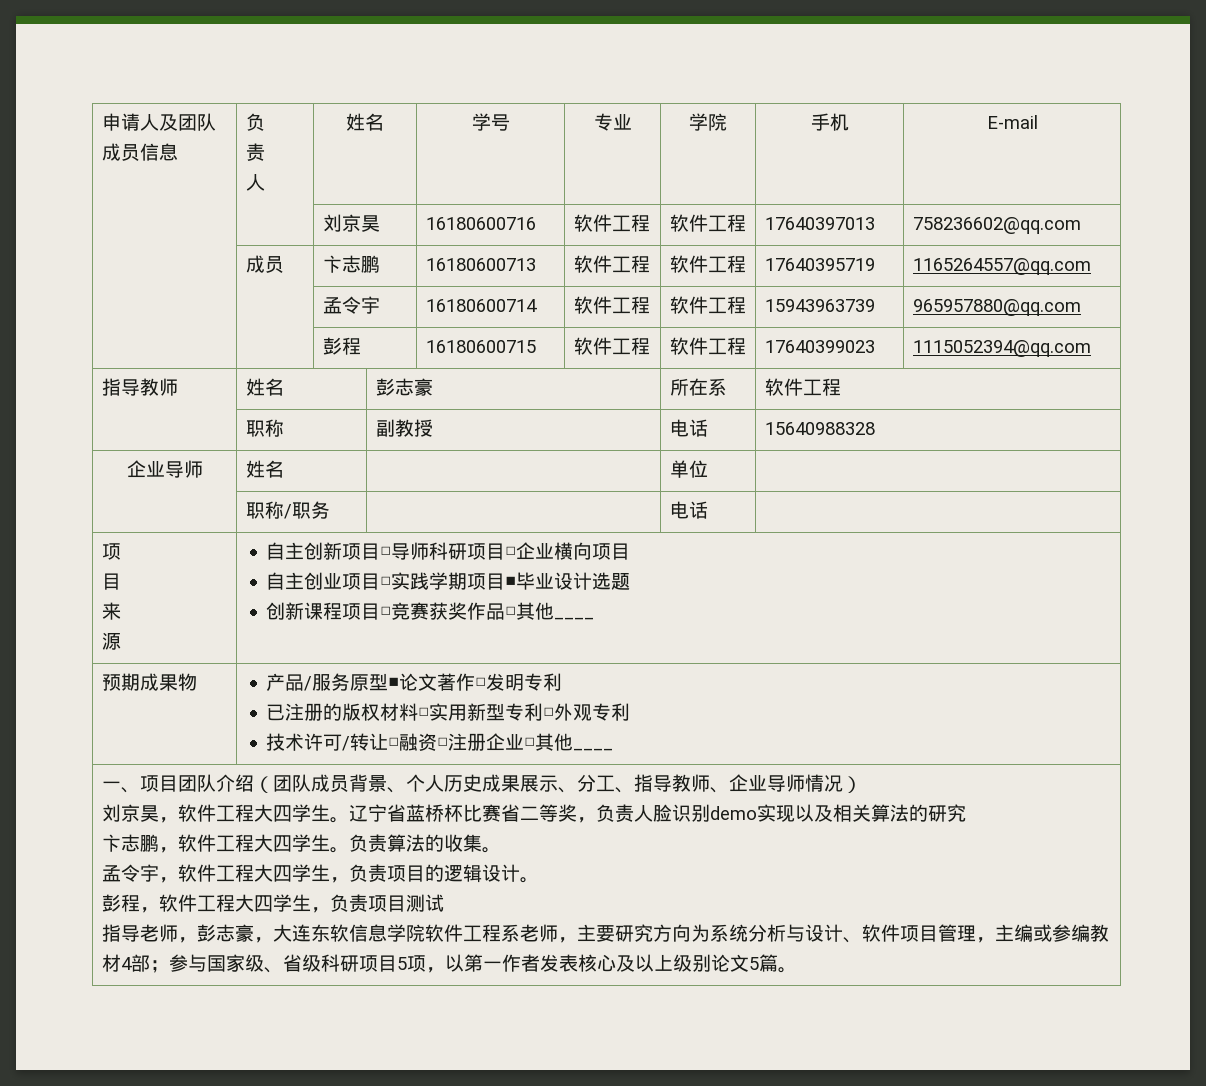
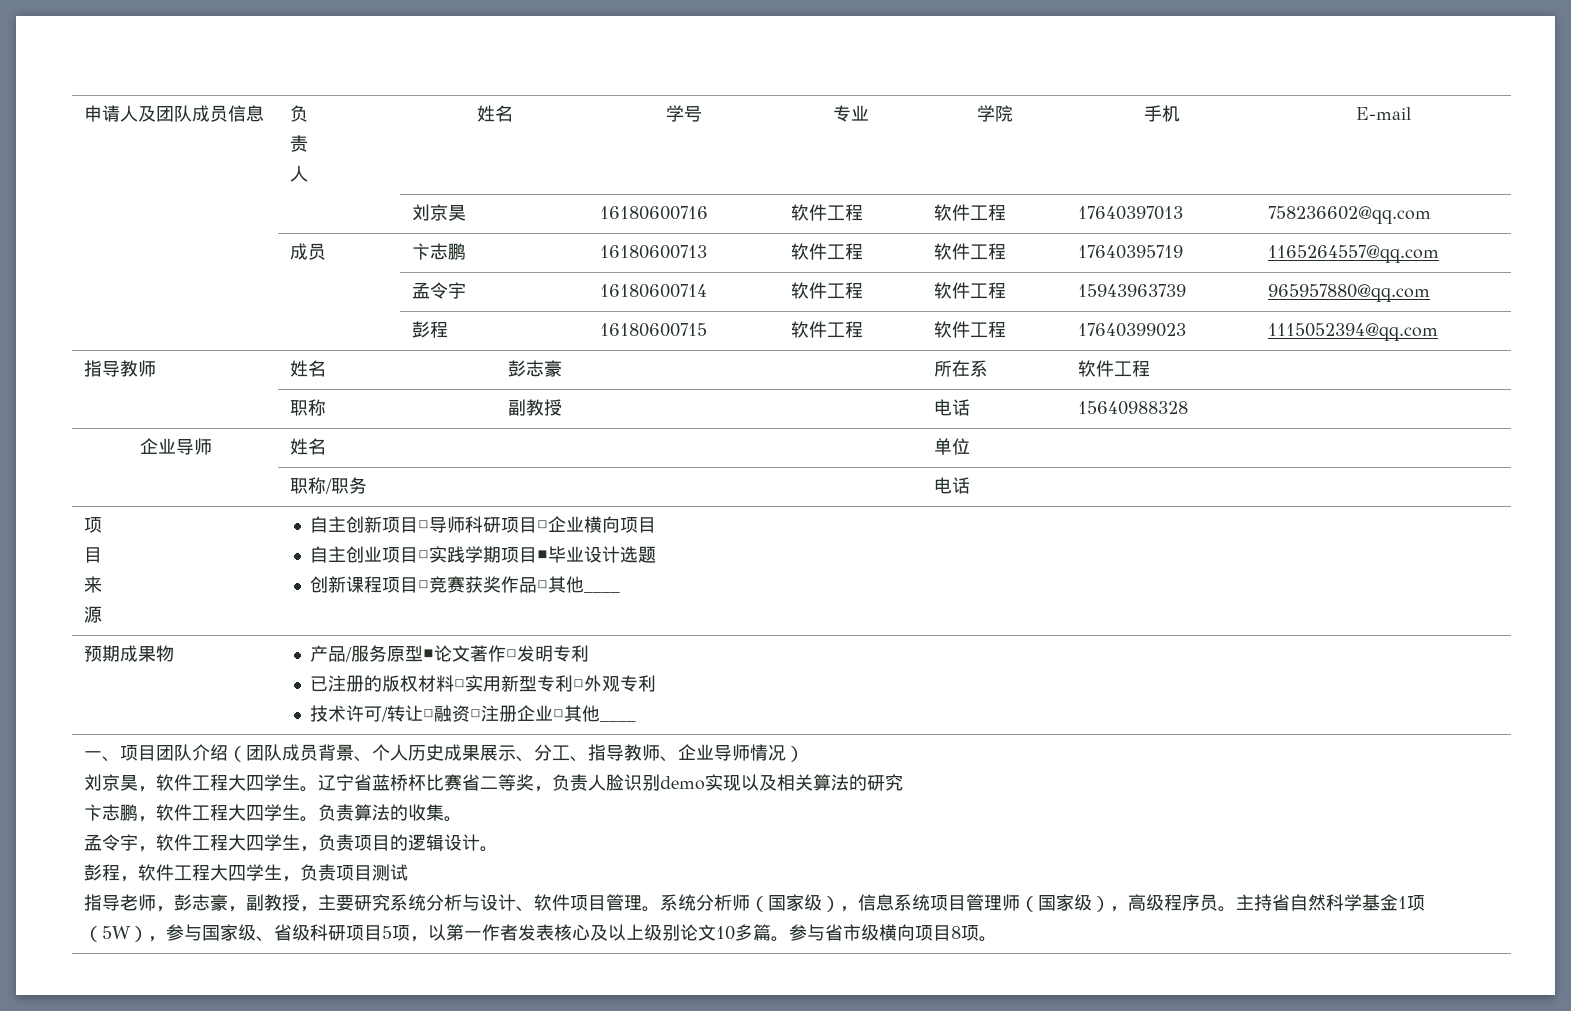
[272,924,558,942] 大连东软信息学院软件工程系老师 -> [246,894,301,911] 副教授
[652,924,710,942] 方向为 -> (391, 902) none
[975,924,1109,943] [101,954,169,973] ，主编或参编教材4部； -> [642,894,1426,912] [84,926,167,942] 。系统分析师（国家级），信息系统项目管理师（国家级），高级程序员。主持省自然科学基金1项（5W），
[748,954,778,972] 5篇 -> [716,924,980,942] 10多篇。参与省市级横向项目8项

